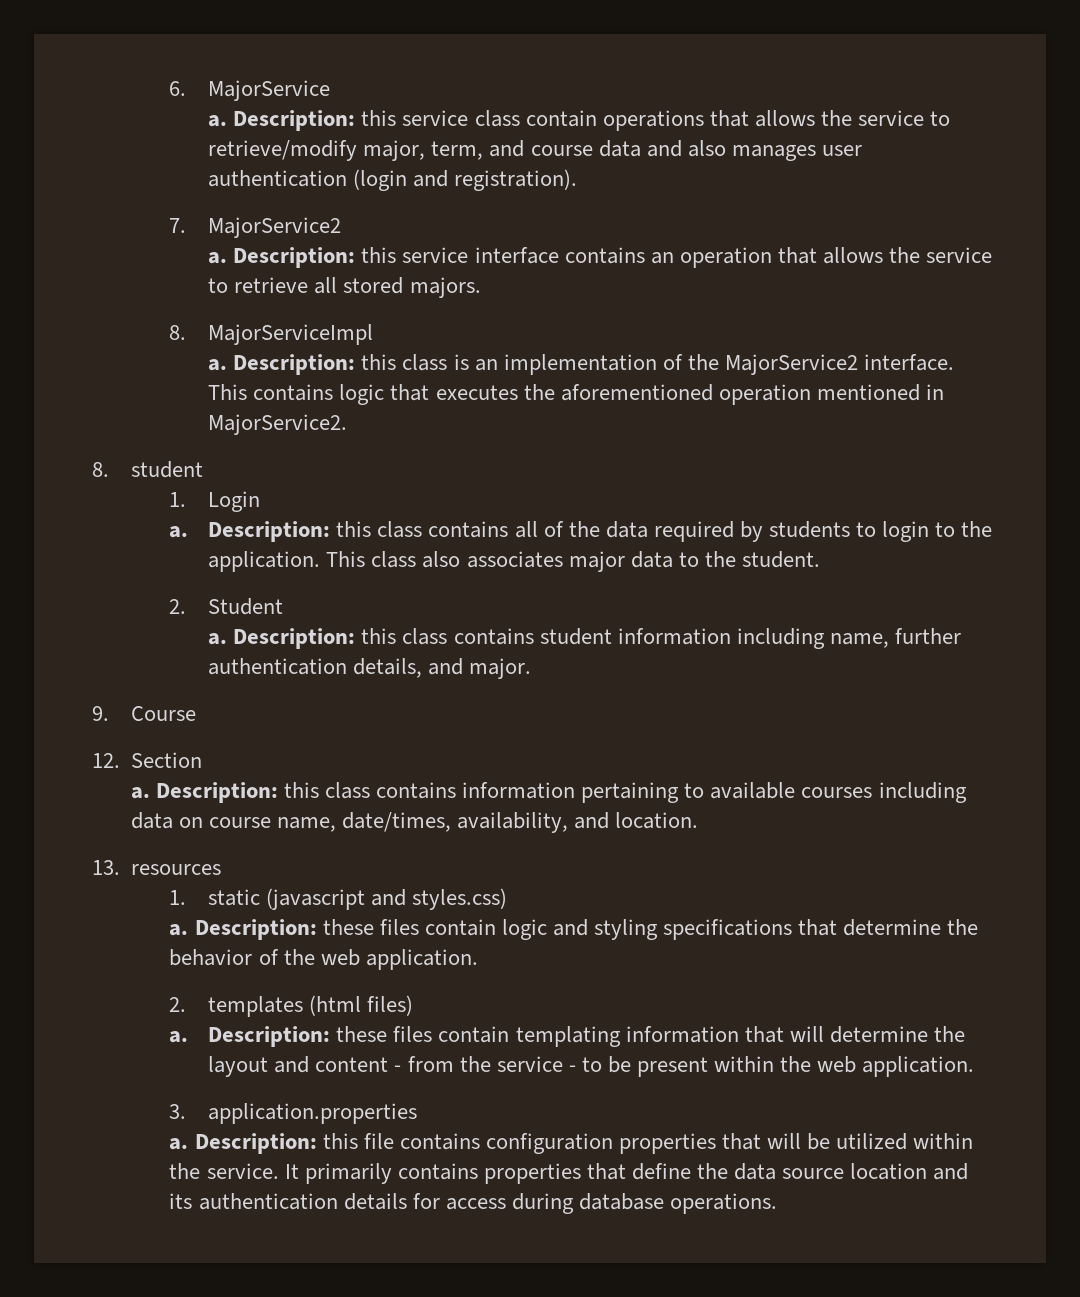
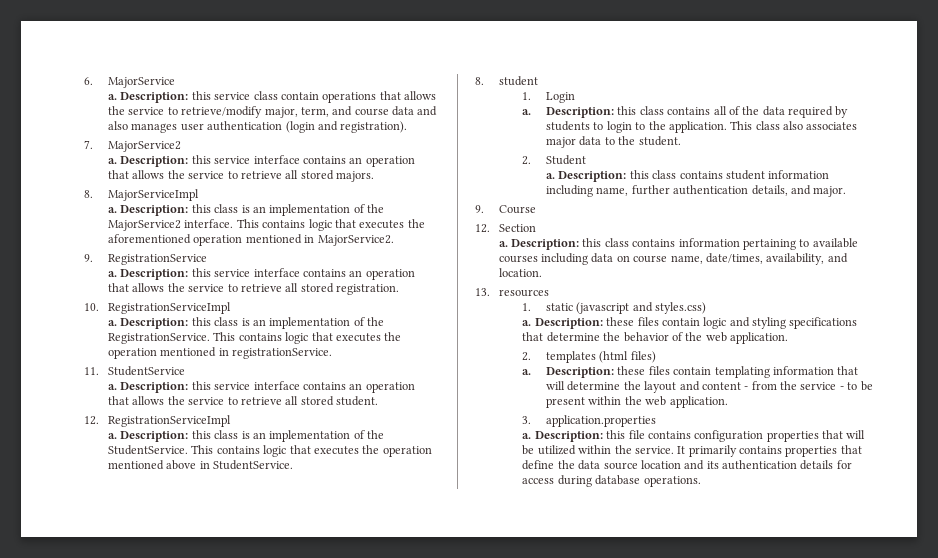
(348, 424) none -> [84,254,208,265] [108,268,415,280] [108,283,400,295] [84,302,232,314] [108,317,385,329] [108,332,402,344] [108,347,333,359] [84,366,186,376] [108,381,415,393] [108,396,379,406] [84,415,232,427] [108,430,385,442] [108,445,432,457] [108,460,294,470] // 9. RegistrationService // a. Description: this service interface contains an operation that allows the service to retrieve all stored registration. // 10. RegistrationServiceImpl // a. Description: this class is an implementation of the RegistrationService. This contains logic that executes the operation mentioned in registrationService. // 11. StudentService // a. Description: this service interface contains an operation that allows the service to retrieve all stored student. // 12. RegistrationServiceImpl // a. Description: this class is an implementation of the StudentService. This contains logic that executes the operation mentioned above in StudentService.

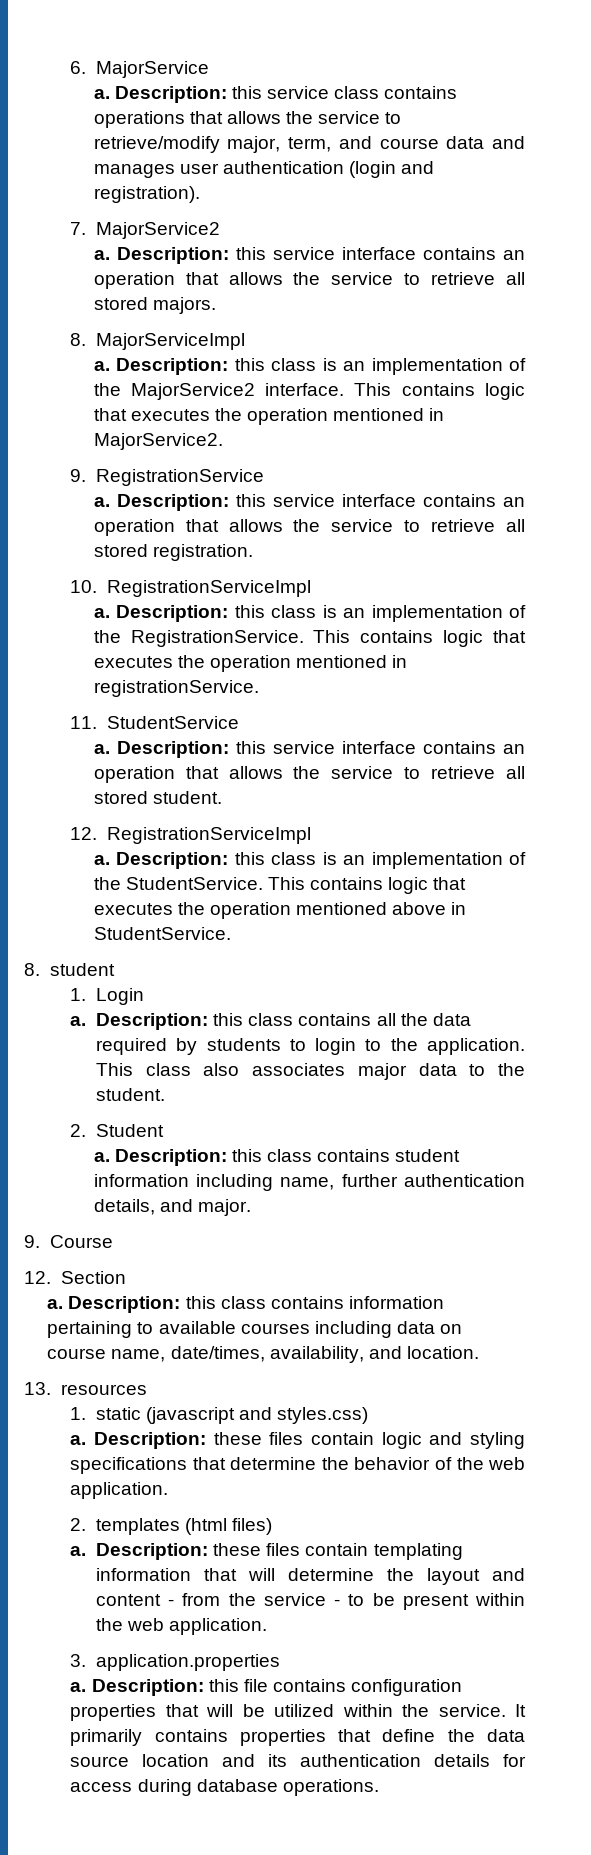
[280,92,319,100] contain -> [384,86,458,99] contains
[108,121,129,130] also -> (525, 142) none
[108,234,192,244] aforementioned -> (242, 414) none
[728,106,740,115] of -> (396, 1019) none

